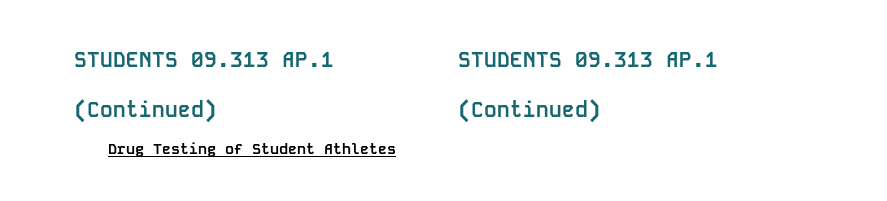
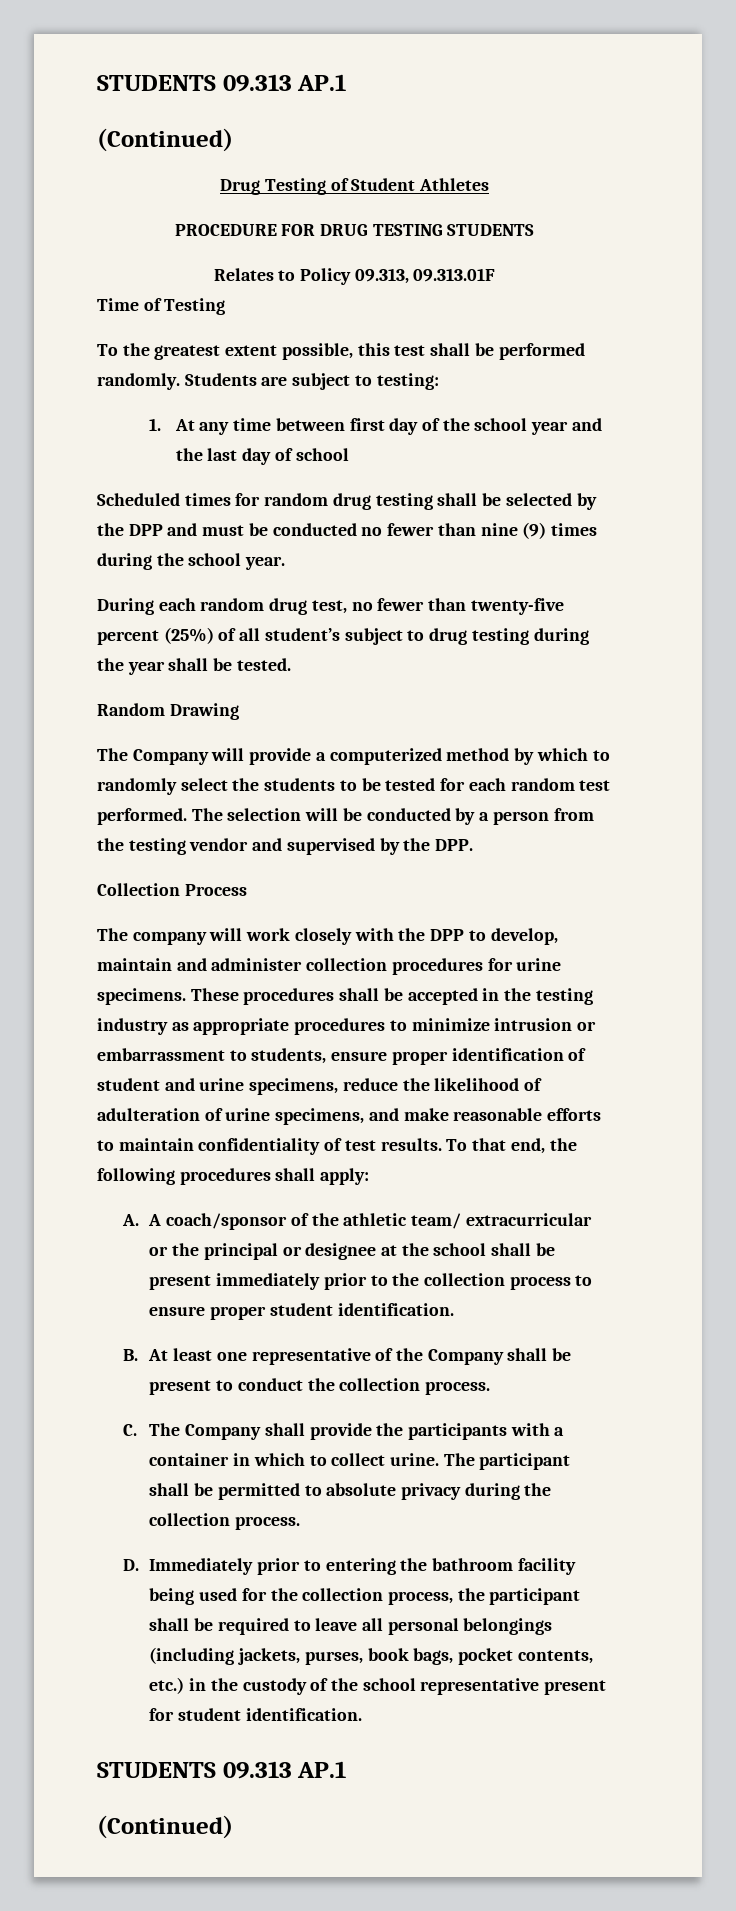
(396, 148) none -> [174,224,535,236] [213,268,496,285] [97,298,226,315] [97,343,585,360] [97,373,439,390] [149,418,602,435] [175,448,349,465] [97,493,597,510] [97,522,597,539] [97,553,286,570] [97,598,564,615] [97,627,589,645] [97,658,291,675] [97,703,239,720] [97,748,610,765] [97,778,611,795] [97,808,594,825] [97,838,474,855] [97,883,247,896] [97,928,558,945] [97,958,562,975] [97,988,593,1005] [97,1018,597,1035] [97,1048,587,1065] [97,1078,543,1095] [97,1108,602,1125] [97,1138,577,1155] [97,1168,370,1185] [122,1213,592,1230] [149,1243,555,1260] [149,1273,593,1290] [149,1303,454,1320] [123,1348,572,1365] [149,1378,491,1395] [123,1423,565,1440] [149,1453,571,1470] [149,1483,552,1500] [149,1513,301,1530] [123,1558,576,1575] [149,1588,581,1605] [149,1618,553,1635] [149,1647,593,1665] [149,1677,607,1695] [149,1708,362,1721] // PROCEDURE FOR DRUG TESTING STUDENTS // Relates to Policy 09.313, 09.313.01F // Time of Testing // To the greatest extent possible, this test shall be performed randomly. Students are subject to testing: // 1. At any time between first day of the school year and the last day of school // Scheduled times for random drug testing shall be selected by the DPP and must be conducted no fewer than nine (9) times during the school year. // During each random drug test, no fewer than twenty-five percent (25%) of all student’s subject to drug testing during the year shall be tested. // Random Drawing // The Company will provide a computerized method by which to randomly select the students to be tested for each random test performed. The selection will be conducted by a person from the testing vendor and supervised by the DPP. // Collection Process // The company will work closely with the DPP to develop, maintain and administer collection procedures for urine specimens. These procedures shall be accepted in the testing industry as appropriate procedures to minimize intrusion or embarrassment to students, ensure proper identification of student and urine specimens, reduce the likelihood of adulteration of urine specimens, and make reasonable efforts to maintain confidentiality of test results. To that end, the following procedures shall apply: // A. A coach/sponsor of the athletic team/ extracurricular or the principal or designee at the school shall be present immediately prior to the collection process to ensure proper student identification. // B. At least one representative of the Company shall be present to conduct the collection process. // C. The Company shall provide the participants with a container in which to collect urine. The participant shall be permitted to absolute privacy during the collection process. // D. Immediately prior to entering the bathroom facility being used for the collection process, the participant shall be required to leave all personal belongings (including jackets, purses, book bags, pocket contents, etc.) in the custody of the school representative present for student identification.

